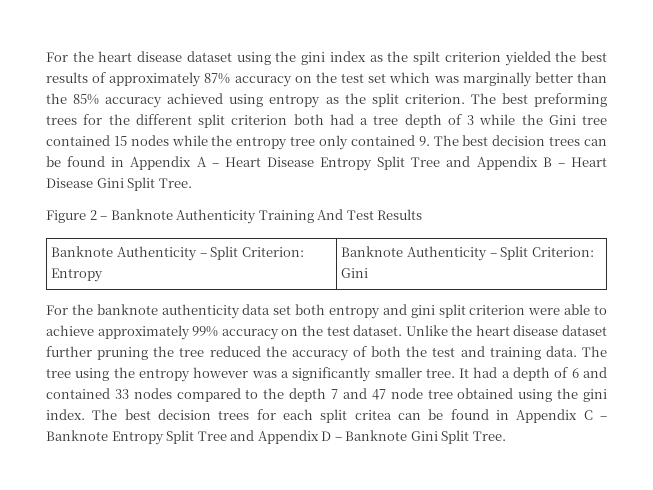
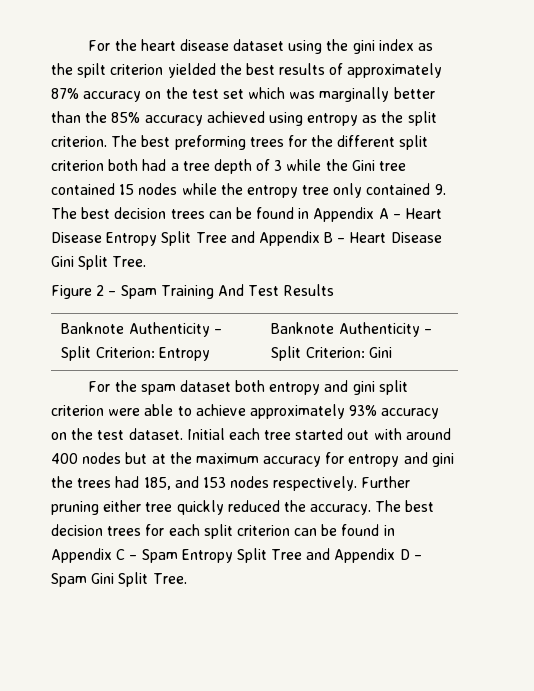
[110,209,257,224] Banknote Authenticity -> [120,285,157,299] Spam
[96,304,292,319] banknote authenticity data set -> [140,380,231,395] spam dataset
[192,326,219,337] 99% -> [349,405,378,416] 93%
[405,325,607,336] [46,346,608,361] [46,367,607,382] [46,388,608,402] [46,409,85,420] Unlike the heart disease dataset further pruning the tree reduced the accuracy of both the test and training data. The tree using the entropy however was a significantly smaller tree. It had a depth of 6 and contained 33 nodes compared to the depth 7 and 47 node tree obtained using the gini index. -> [186,428,451,440] [51,452,454,467] [51,476,411,491] [51,500,372,515] Initial each tree started out with around 400 nodes but at the maximum accuracy for entropy and gini the trees had 185, and 153 nodes respectively. Further pruning either tree quickly reduced the accuracy.
[354,410,392,420] critea -> [236,525,290,536] criterion
[46,430,108,441] Banknote -> [141,549,178,563] Spam
[345,430,408,441] Banknote -> [51,573,87,587] Spam

